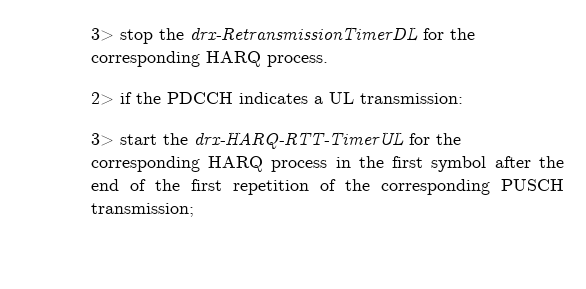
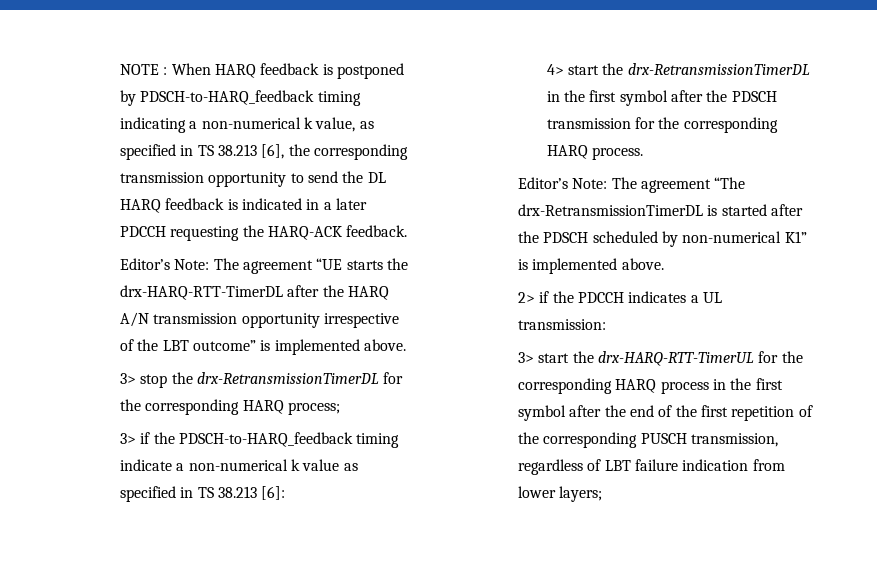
(90, 34) none -> [120,63,405,79] [120,90,361,106] [120,117,374,133] [120,144,409,160] [120,171,386,187] [120,198,368,213] [120,225,408,241] [120,258,409,274] [120,285,390,300] [120,312,400,328] [120,339,407,355] NOTE : When HARQ feedback is postponed by PDSCH-to-HARQ_feedback timing indicating a non-numerical k value, as specified in TS 38.213 [6], the corresponding transmission opportunity to send the DL HARQ feedback is indicated in a later PDCCH requesting the HARQ-ACK feedback. // Editor’s Note: The agreement “UE starts the drx-HARQ-RTT-TimerDL after the HARQ A/N transmission opportunity irrespective of the LBT outcome” is implemented above. //
[266,55,328,67] process. -> [288,402,341,415] [120,432,400,448] [120,459,358,471] [120,486,286,502] [546,63,810,75] [546,90,777,106] [546,117,778,133] [546,145,644,160] [518,177,746,193] [518,204,804,216] [518,231,807,247] [518,258,664,274] process; // 3> if the PDSCH-to-HARQ_feedback timing indicate a non-numerical k value as specified in TS 38.213 [6]: // 4> start the drx-RetransmissionTimerDL in the first symbol after the PDSCH transmission for the corresponding HARQ process. // Editor’s Note: The agreement “The drx-RetransmissionTimerDL is started after the PDSCH scheduled by non-numerical K1” is implemented above.
[90,203,194,217] transmission; -> [691,433,779,447] [518,459,785,475] [518,486,603,502] transmission, regardless of LBT failure indication from lower layers;

